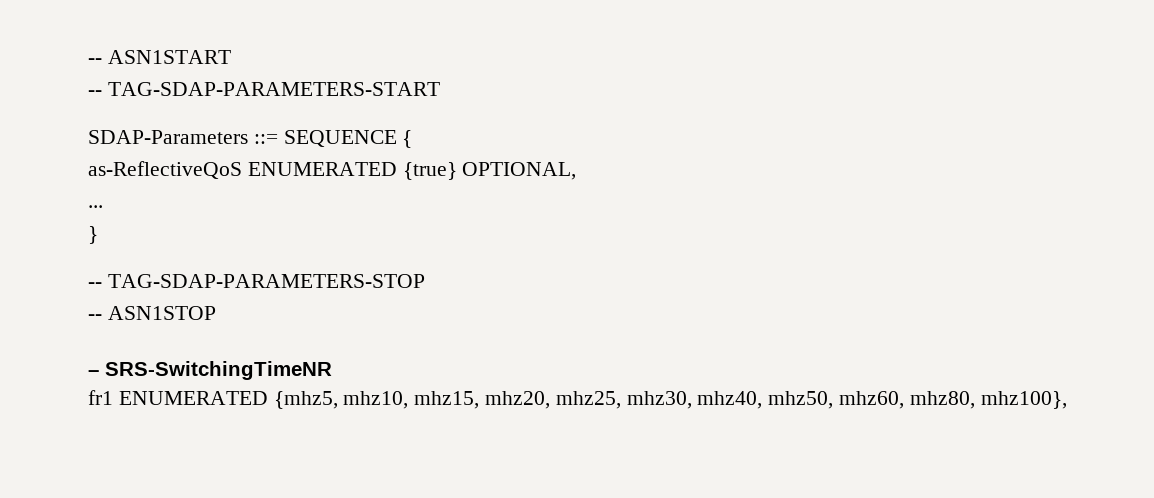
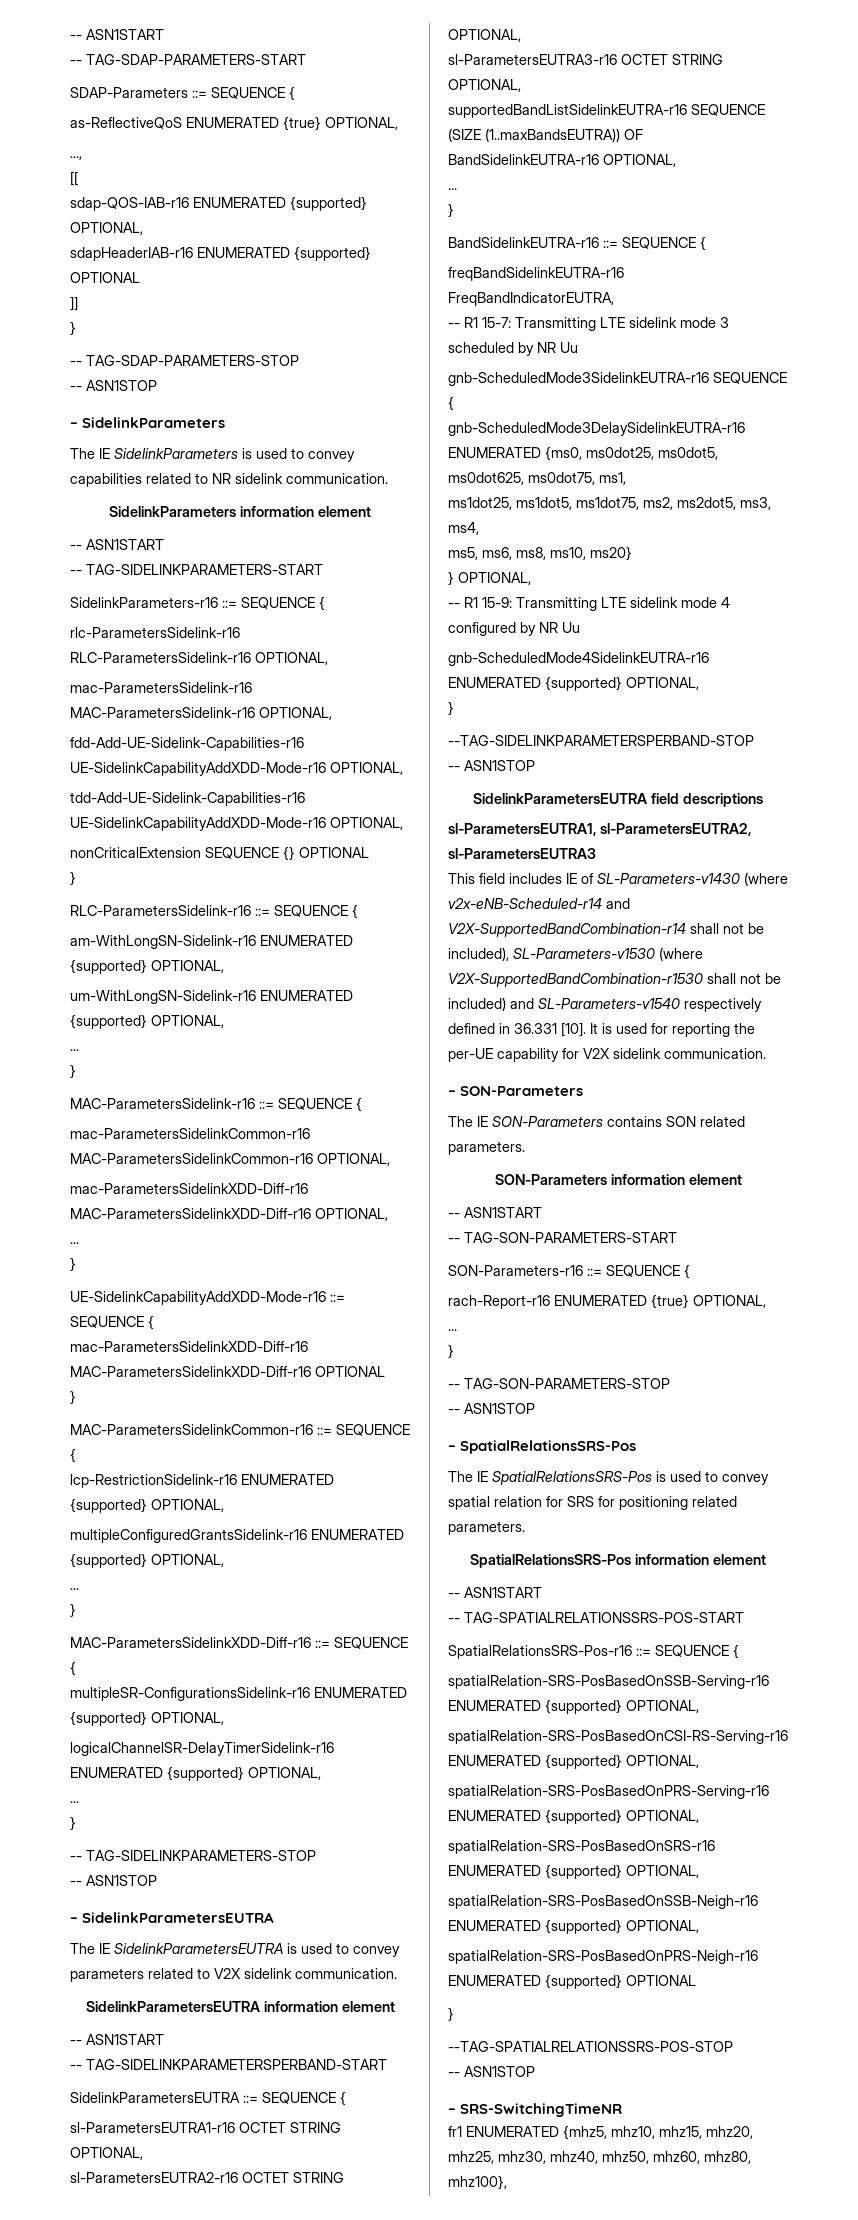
[88,205,103,208] [88,226,98,244] [88,274,425,288] ... // } // -- TAG-SDAP-PARAMETERS-STOP -> [70,156,82,160] [70,171,78,186] [70,196,367,211] [70,222,143,235] [70,246,371,261] [70,272,140,283] [70,296,78,311] [70,321,76,336] [70,355,299,366] [70,380,157,391] [70,417,226,428] [70,448,355,462] [70,473,388,487] [109,506,371,517] [70,539,164,550] [70,564,323,575] [70,596,325,611] [70,627,240,638] [70,652,328,665] [70,682,252,693] [70,707,332,720] [70,737,304,751] [70,762,403,776] [70,792,305,806] [70,817,403,831] [70,846,369,861] [70,871,76,886] [70,904,358,919] [70,935,353,949] [70,959,224,974] [70,990,353,1004] [70,1014,224,1029] [70,1049,79,1051] [70,1064,76,1079] [70,1097,362,1112] [70,1128,310,1139] [70,1153,390,1166] [70,1183,308,1194] [70,1208,388,1221] [70,1242,79,1244] [70,1257,76,1272] [70,1291,345,1305] [70,1315,154,1330] [70,1341,308,1352] [70,1366,385,1377] [70,1390,76,1405] [70,1424,410,1436] [70,1448,76,1463] [70,1474,334,1488] [70,1498,224,1513] [70,1529,404,1543] [70,1553,224,1568] [70,1588,79,1590] [70,1603,76,1618] [70,1637,408,1649] [70,1661,76,1676] [70,1687,407,1701] [70,1711,224,1726] [70,1742,334,1756] [70,1766,321,1781] [70,1801,79,1803] [70,1816,76,1831] [70,1850,316,1861] [70,1875,157,1886] [70,1912,275,1923] [70,1943,400,1957] [70,1968,397,1982] [85,2001,395,2012] [70,2034,164,2045] [70,2059,387,2070] [70,2091,346,2106] [70,2122,341,2133] [70,2147,143,2160] [70,2172,344,2183] [448,29,521,42] [448,54,723,65] [448,79,521,92] [448,104,765,118] [448,128,643,142] [448,154,676,167] [448,188,457,190] [448,203,454,218] [448,236,706,251] [448,267,624,281] [448,292,614,306] [448,317,729,331] [448,342,578,356] [448,372,787,386] [448,396,454,411] [448,422,745,436] [448,446,718,461] [448,472,626,485] [448,497,771,510] [448,522,479,535] [448,546,632,561] [448,571,531,586] [448,597,730,611] [448,622,580,636] [448,652,709,666] [448,676,699,691] [448,701,454,716] [448,735,754,746] [448,760,535,771] [473,793,763,807] [448,823,751,836] [448,848,596,859] [448,872,788,886] [448,898,630,909] [448,923,764,937] [448,947,703,961] [448,973,781,987] [448,997,762,1012] [448,1022,755,1037] [448,1048,766,1062] [448,1086,584,1096] [448,1116,745,1127] [448,1141,525,1155] [494,1174,742,1185] [448,1207,542,1218] [448,1232,677,1243] [448,1264,690,1279] [448,1294,766,1309] [448,1329,457,1331] [448,1344,454,1359] [448,1378,670,1389] [448,1403,535,1414] [448,1440,637,1454] [448,1471,769,1485] [448,1496,737,1510] [448,1521,525,1535] [470,1554,766,1568] [448,1587,542,1598] [448,1612,744,1623] [448,1644,739,1659] [448,1675,769,1689] [448,1699,699,1714] [448,1730,788,1744] [448,1754,699,1769] [448,1785,769,1799] [448,1809,699,1824] [448,1840,715,1854] [448,1864,699,1879] [448,1895,758,1909] [448,1919,699,1934] [448,1950,758,1964] [448,1974,696,1989] [448,2007,454,2022] [448,2041,733,2052] ..., // [[ // sdap-QOS-IAB-r16 ENUMERATED {supported} OPTIONAL, // sdapHeaderIAB-r16 ENUMERATED {supported} OPTIONAL // ]] // } // -- TAG-SDAP-PARAMETERS-STOP // -- ASN1STOP // – SidelinkParameters // The IE SidelinkParameters is used to convey capabilities related to NR sidelink communication. // SidelinkParameters information element // -- ASN1START // -- TAG-SIDELINKPARAMETERS-START // SidelinkParameters-r16 ::= SEQUENCE { // rlc-ParametersSidelink-r16 RLC-ParametersSidelink-r16 OPTIONAL, // mac-ParametersSidelink-r16 MAC-ParametersSidelink-r16 OPTIONAL, // fdd-Add-UE-Sidelink-Capabilities-r16 UE-SidelinkCapabilityAddXDD-Mode-r16 OPTIONAL, // tdd-Add-UE-Sidelink-Capabilities-r16 UE-SidelinkCapabilityAddXDD-Mode-r16 OPTIONAL, // nonCriticalExtension SEQUENCE {} OPTIONAL // } // RLC-ParametersSidelink-r16 ::= SEQUENCE { // am-WithLongSN-Sidelink-r16 ENUMERATED {supported} OPTIONAL, // um-WithLongSN-Sidelink-r16 ENUMERATED {supported} OPTIONAL, // ... // } // MAC-ParametersSidelink-r16 ::= SEQUENCE { // mac-ParametersSidelinkCommon-r16 MAC-ParametersSidelinkCommon-r16 OPTIONAL, // mac-ParametersSidelinkXDD-Diff-r16 MAC-ParametersSidelinkXDD-Diff-r16 OPTIONAL, // ... // } // UE-SidelinkCapabilityAddXDD-Mode-r16 ::= SEQUENCE { // mac-ParametersSidelinkXDD-Diff-r16 MAC-ParametersSidelinkXDD-Diff-r16 OPTIONAL // } // MAC-ParametersSidelinkCommon-r16 ::= SEQUENCE { // lcp-RestrictionSidelink-r16 ENUMERATED {supported} OPTIONAL, // multipleConfiguredGrantsSidelink-r16 ENUMERATED {supported} OPTIONAL, // ... // } // MAC-ParametersSidelinkXDD-Diff-r16 ::= SEQUENCE { // multipleSR-ConfigurationsSidelink-r16 ENUMERATED {supported} OPTIONAL, // logicalChannelSR-DelayTimerSidelink-r16 ENUMERATED {supported} OPTIONAL, // ... // } // -- TAG-SIDELINKPARAMETERS-STOP // -- ASN1STOP // – SidelinkParametersEUTRA // The IE SidelinkParametersEUTRA is used to convey parameters related to V2X sidelink communication. // SidelinkParametersEUTRA information element // -- ASN1START // -- TAG-SIDELINKPARAMETERSPERBAND-START // SidelinkParametersEUTRA ::= SEQUENCE { // sl-ParametersEUTRA1-r16 OCTET STRING OPTIONAL, // sl-ParametersEUTRA2-r16 OCTET STRING OPTIONAL, // sl-ParametersEUTRA3-r16 OCTET STRING OPTIONAL, // supportedBandListSidelinkEUTRA-r16 SEQUENCE (SIZE (1..maxBandsEUTRA)) OF BandSidelinkEUTRA-r16 OPTIONAL, // ... // } // BandSidelinkEUTRA-r16 ::= SEQUENCE { // freqBandSidelinkEUTRA-r16 FreqBandIndicatorEUTRA, // -- R1 15-7: Transmitting LTE sidelink mode 3 scheduled by NR Uu // gnb-ScheduledMode3SidelinkEUTRA-r16 SEQUENCE { // gnb-ScheduledMode3DelaySidelinkEUTRA-r16 ENUMERATED {ms0, ms0dot25, ms0dot5, ms0dot625, ms0dot75, ms1, // ms1dot25, ms1dot5, ms1dot75, ms2, ms2dot5, ms3, ms4, // ms5, ms6, ms8, ms10, ms20} // } OPTIONAL, // -- R1 15-9: Transmitting LTE sidelink mode 4 configured by NR Uu // gnb-ScheduledMode4SidelinkEUTRA-r16 ENUMERATED {supported} OPTIONAL, // } // --TAG-SIDELINKPARAMETERSPERBAND-STOP // -- ASN1STOP // SidelinkParametersEUTRA field descriptions // sl-ParametersEUTRA1, sl-ParametersEUTRA2, sl-ParametersEUTRA3 // This field includes IE of SL-Parameters-v1430 (where v2x-eNB-Scheduled-r14 and V2X-SupportedBandCombination-r14 shall not be included), SL-Parameters-v1530 (where V2X-SupportedBandCombination-r1530 shall not be included) and SL-Parameters-v1540 respectively defined in 36.331 [10]. It is used for reporting the per-UE capability for V2X sidelink communication. // – SON-Parameters // The IE SON-Parameters contains SON related parameters. // SON-Parameters information element // -- ASN1START // -- TAG-SON-PARAMETERS-START // SON-Parameters-r16 ::= SEQUENCE { // rach-Report-r16 ENUMERATED {true} OPTIONAL, // ... // } // -- TAG-SON-PARAMETERS-STOP // -- ASN1STOP // – SpatialRelationsSRS-Pos // The IE SpatialRelationsSRS-Pos is used to convey spatial relation for SRS for positioning related parameters. // SpatialRelationsSRS-Pos information element // -- ASN1START // -- TAG-SPATIALRELATIONSSRS-POS-START // SpatialRelationsSRS-Pos-r16 ::= SEQUENCE { // spatialRelation-SRS-PosBasedOnSSB-Serving-r16 ENUMERATED {supported} OPTIONAL, // spatialRelation-SRS-PosBasedOnCSI-RS-Serving-r16 ENUMERATED {supported} OPTIONAL, // spatialRelation-SRS-PosBasedOnPRS-Serving-r16 ENUMERATED {supported} OPTIONAL, // spatialRelation-SRS-PosBasedOnSRS-r16 ENUMERATED {supported} OPTIONAL, // spatialRelation-SRS-PosBasedOnSSB-Neigh-r16 ENUMERATED {supported} OPTIONAL, // spatialRelation-SRS-PosBasedOnPRS-Neigh-r16 ENUMERATED {supported} OPTIONAL // } // --TAG-SPATIALRELATIONSSRS-POS-STOP

